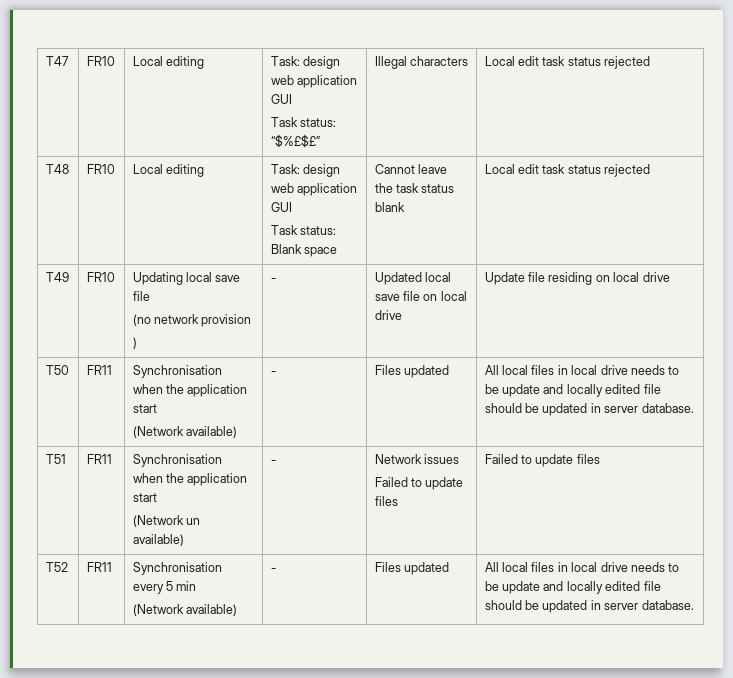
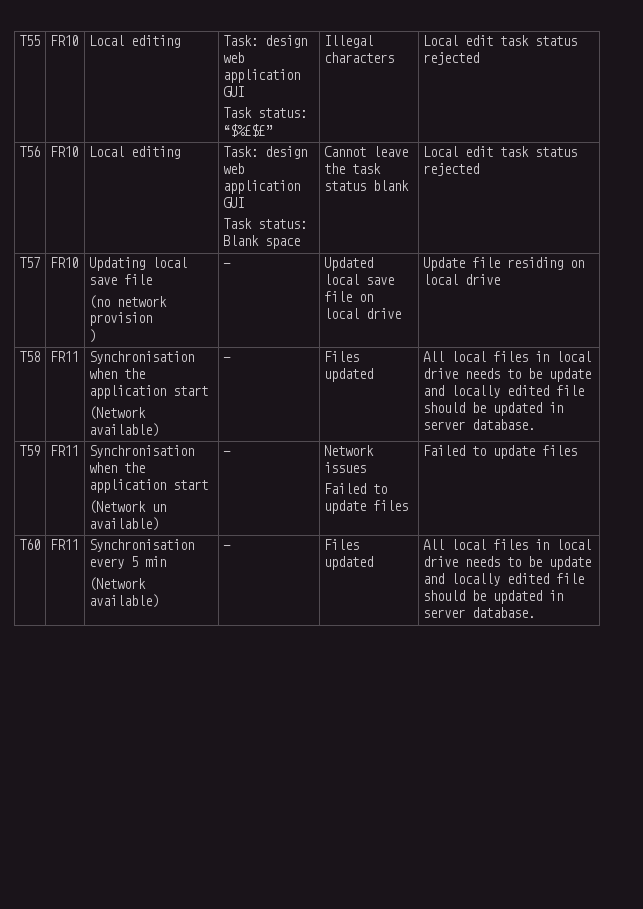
[45,56,69,66] T47 -> [18,35,40,46] T55
[45,164,69,174] T48 -> [18,146,40,157] T56
[45,272,69,282] T49 -> [18,257,40,268] T57
[45,365,69,375] T50 -> [18,351,40,362] T58
[45,454,66,464] T51 -> [18,445,40,456] T59
[45,562,68,572] T52 -> [18,539,40,550] T60

